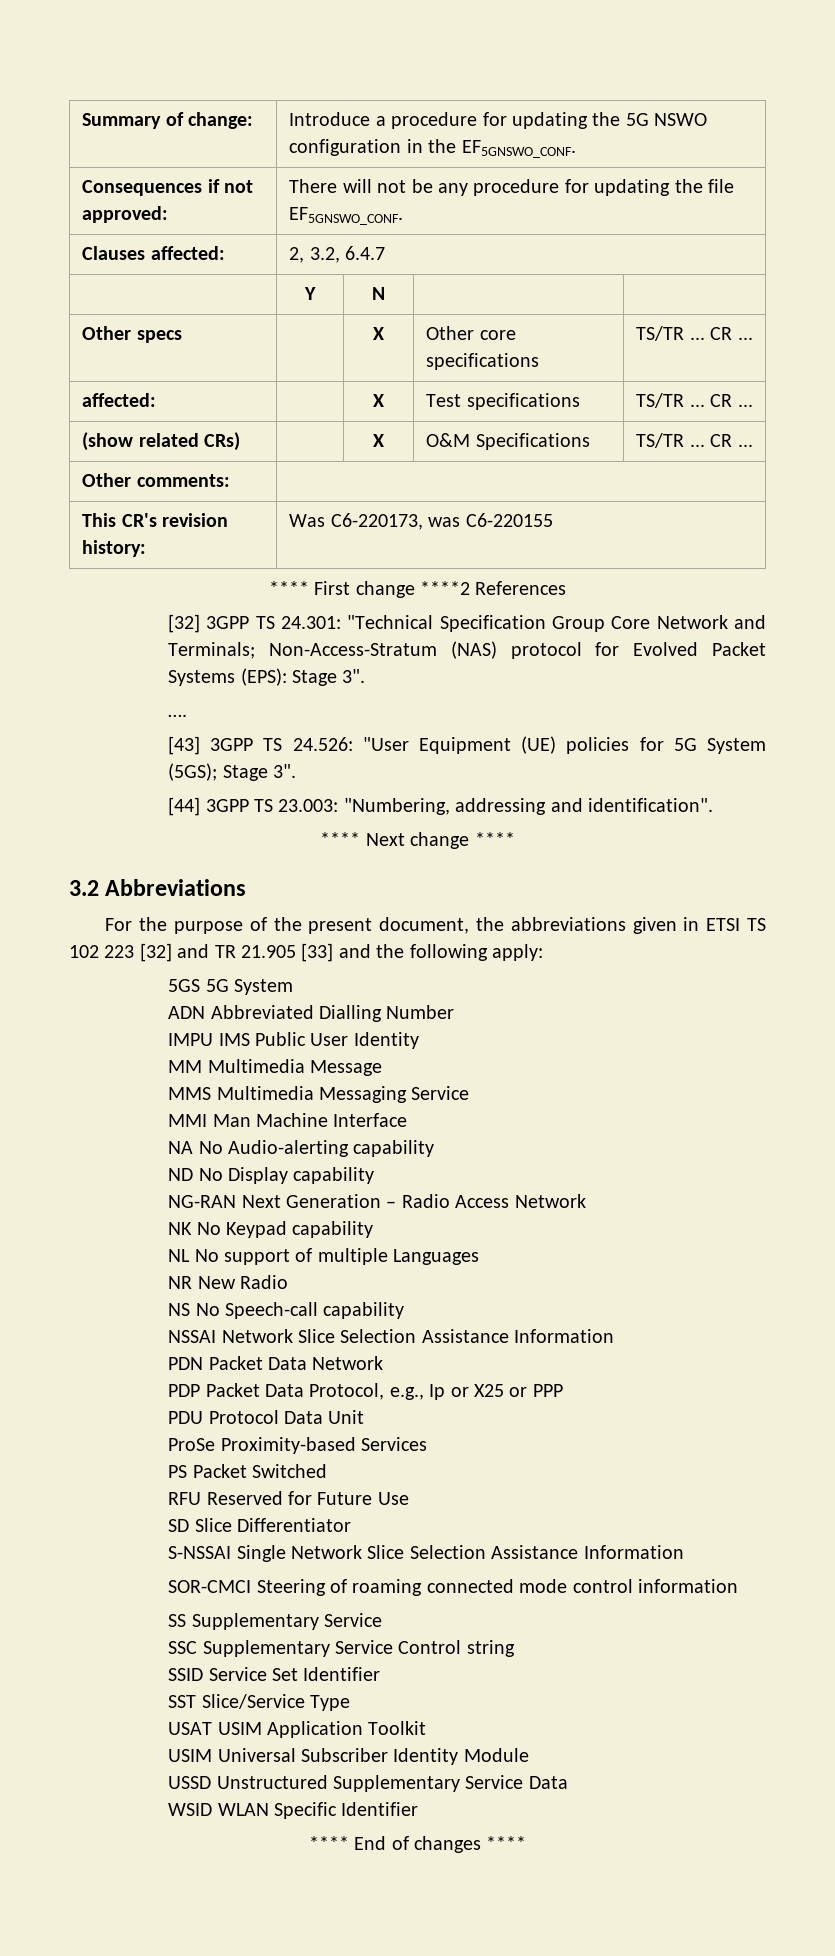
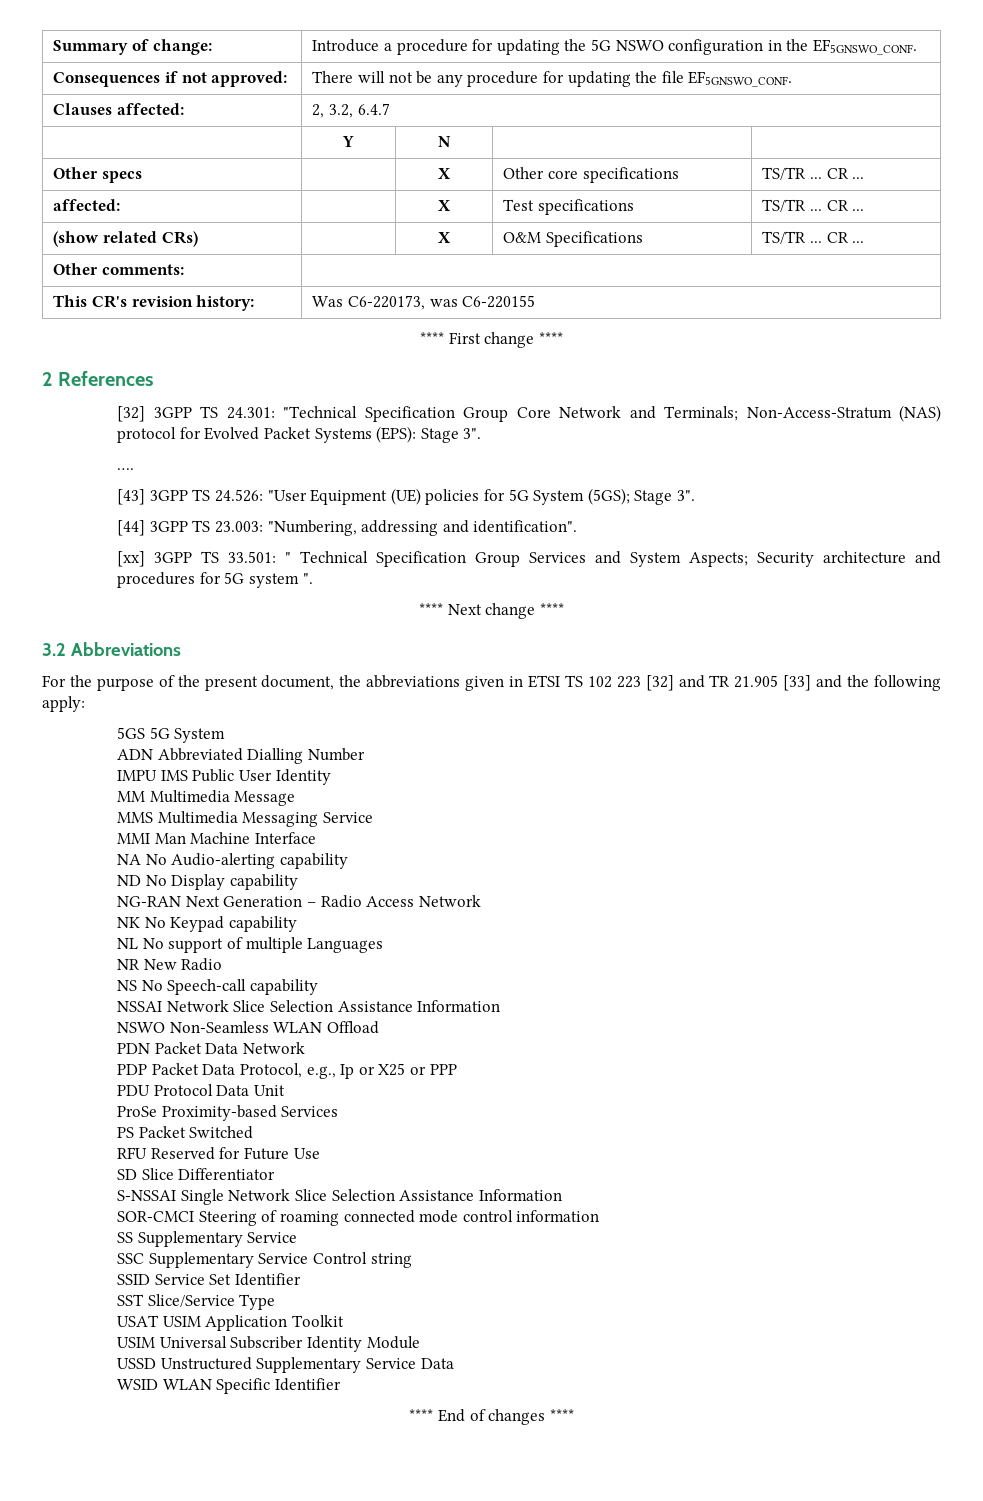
[419,581,470,595] ****2 -> [538,332,563,344] [42,372,53,386] **** // 2
(713, 805) none -> [117,551,941,567] [117,572,313,588] // [xx] 3GPP TS 33.501: " Technical Specification Group Services and System Aspects; Security architecture and procedures for 5G system ".
(615, 1336) none -> [117,1021,379,1034] // NSWO Non-Seamless WLAN Offload

